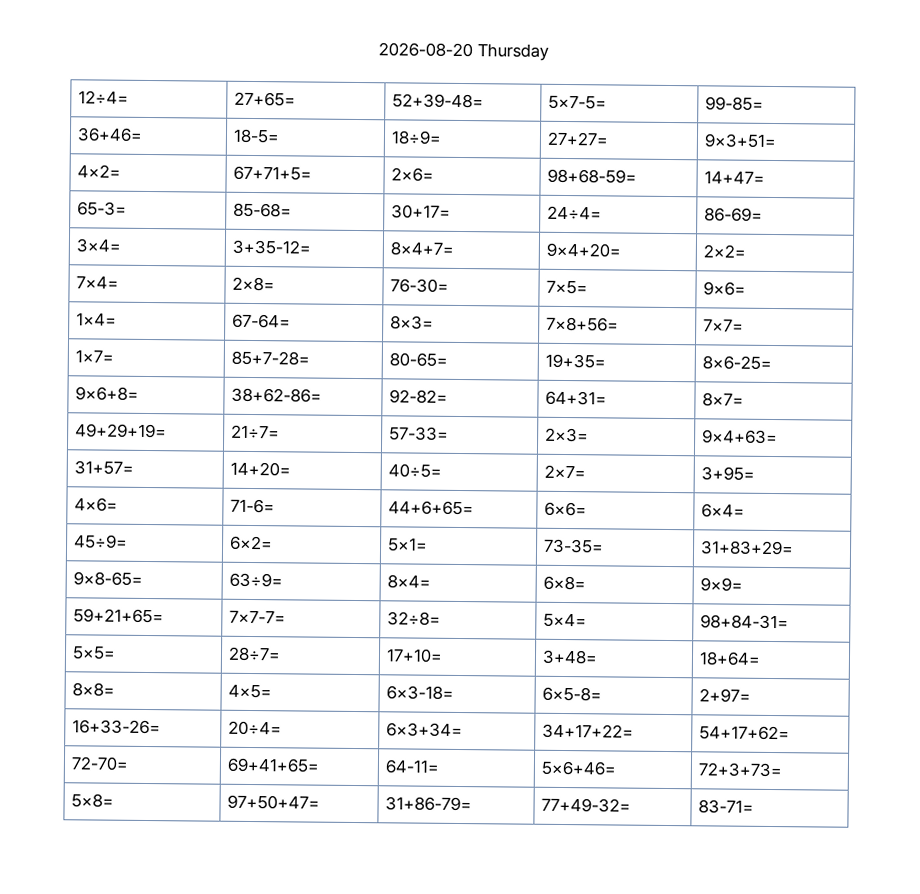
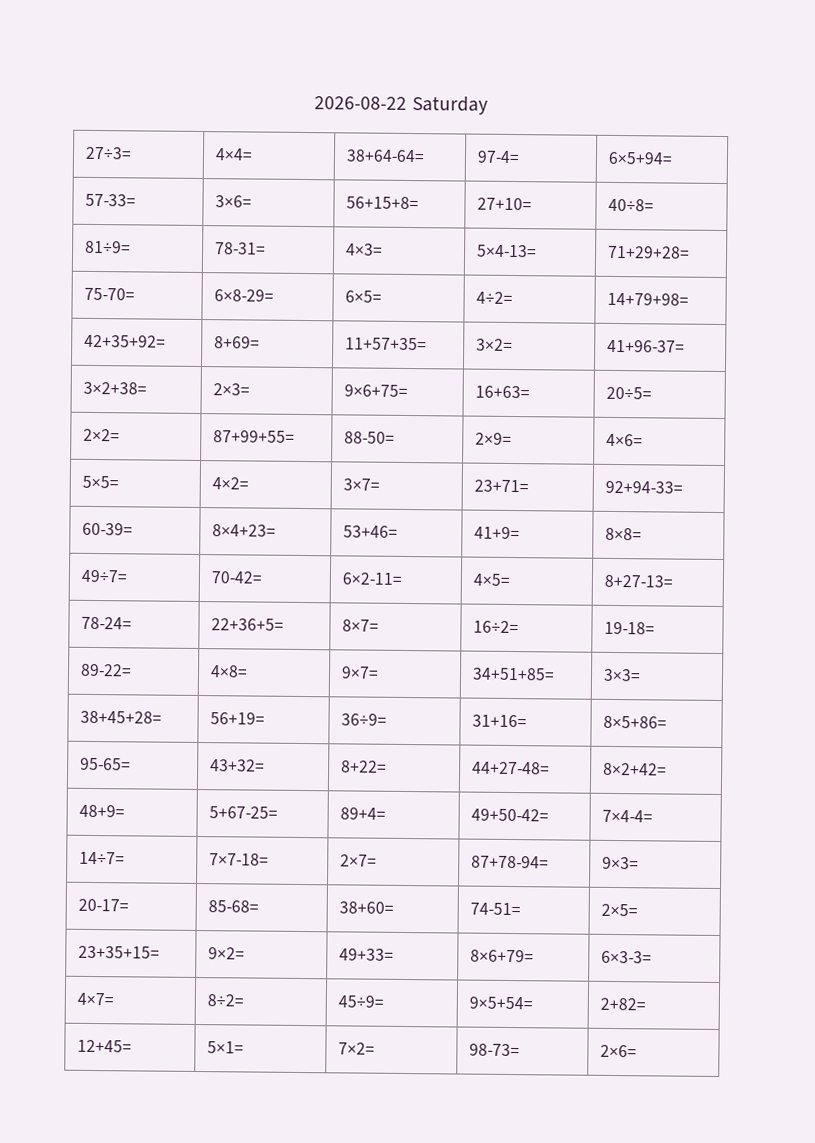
[378,42,549,61] [78,90,130,104] [234,91,297,107] [392,93,485,109] [548,94,608,110] [705,96,765,111] [77,127,144,142] [233,128,281,144] [391,130,443,145] [547,131,610,146] [704,133,778,149] [77,164,122,178] [233,165,313,181] [391,167,435,182] [547,168,638,184] [704,170,766,184] [77,201,128,216] [233,202,293,218] [391,204,452,219] [547,205,603,220] [704,207,764,222] [76,238,122,253] [232,239,312,255] [390,241,455,256] [546,242,622,258] [703,244,747,258] [76,275,120,289] [232,276,276,292] [390,278,450,293] [546,279,589,295] [703,281,747,296] [76,312,118,326] [232,313,292,329] [390,315,435,330] [546,316,620,332] [703,318,745,332] [75,349,115,363] [231,350,311,366] [389,352,449,367] [545,353,607,369] [702,355,773,370] [75,386,140,401] [231,387,323,403] [389,389,449,404] [545,390,608,406] [702,392,745,407] [75,423,168,439] [231,424,281,439] [389,426,450,441] [545,427,590,443] [702,429,779,445] [74,460,135,475] [230,461,292,477] [388,463,443,478] [544,464,587,479] [701,466,756,481] [74,497,119,512] [230,498,276,514] [388,500,475,516] [544,501,588,517] [701,503,746,518] [74,534,129,549] [230,535,274,551] [387,537,429,552] [543,538,605,554] [700,540,795,556] [73,571,144,586] [229,572,284,588] [387,574,432,589] [543,575,587,591] [700,577,744,592] [73,608,165,624] [229,609,287,624] [387,611,442,626] [543,612,588,628] [700,614,790,630] [72,645,117,660] [228,646,282,662] [386,648,444,663] [542,649,599,665] [699,651,762,666] [72,682,116,697] [228,683,273,699] [386,685,455,700] [542,686,603,702] [699,688,752,703] [72,719,162,735] [228,720,283,736] [386,722,464,738] [542,723,635,739] [699,725,791,741] [71,756,130,771] [227,757,321,773] [385,759,440,774] [541,760,617,776] [698,762,783,778] [71,793,115,808] [227,794,321,810] [385,796,473,812] [541,797,632,813] [698,799,755,814] 2026-08-20 Thursday // 12÷4= | 27+65= | 52+39-48= | 5×7-5= | 99-85= // 36+46= | 18-5= | 18÷9= | 27+27= | 9×3+51= // 4×2= | 67+71+5= | 2×6= | 98+68-59= | 14+47= // 65-3= | 85-68= | 30+17= | 24÷4= | 86-69= // 3×4= | 3+35-12= | 8×4+7= | 9×4+20= | 2×2= // 7×4= | 2×8= | 76-30= | 7×5= | 9×6= // 1×4= | 67-64= | 8×3= | 7×8+56= | 7×7= // 1×7= | 85+7-28= | 80-65= | 19+35= | 8×6-25= // 9×6+8= | 38+62-86= | 92-82= | 64+31= | 8×7= // 49+29+19= | 21÷7= | 57-33= | 2×3= | 9×4+63= // 31+57= | 14+20= | 40÷5= | 2×7= | 3+95= // 4×6= | 71-6= | 44+6+65= | 6×6= | 6×4= // 45÷9= | 6×2= | 5×1= | 73-35= | 31+83+29= // 9×8-65= | 63÷9= | 8×4= | 6×8= | 9×9= // 59+21+65= | 7×7-7= | 32÷8= | 5×4= | 98+84-31= // 5×5= | 28÷7= | 17+10= | 3+48= | 18+64= // 8×8= | 4×5= | 6×3-18= | 6×5-8= | 2+97= // 16+33-26= | 20÷4= | 6×3+34= | 34+17+22= | 54+17+62= // 72-70= | 69+41+65= | 64-11= | 5×6+46= | 72+3+73= // 5×8= | 97+50+47= | 31+86-79= | 77+49-32= | 83-71= -> [314,96,488,115] [85,146,133,160] [215,148,254,161] [346,149,426,163] [477,150,521,164] [608,151,674,165] [85,193,137,207] [215,195,253,208] [346,196,420,210] [477,197,533,211] [608,198,655,212] [85,240,132,254] [215,242,267,255] [346,243,384,256] [477,244,538,258] [608,245,691,259] [84,287,136,301] [214,289,275,302] [345,290,383,303] [476,291,514,305] [607,292,690,306] [84,334,167,348] [214,336,261,349] [345,337,428,351] [476,338,514,352] [607,339,686,353] [83,381,148,395] [213,383,251,396] [344,384,409,398] [475,385,531,399] [606,386,653,400] [83,428,121,442] [213,430,296,443] [344,431,396,444] [475,432,513,445] [606,433,644,447] [82,475,120,489] [212,477,250,490] [343,478,381,491] [474,479,530,493] [605,480,684,494] [82,522,134,536] [212,524,277,537] [343,525,399,538] [474,526,521,540] [605,527,643,541] [81,569,128,583] [211,571,263,584] [342,572,403,585] [473,573,511,586] [604,574,674,588] [81,616,133,630] [211,618,285,631] [342,619,380,632] [473,620,520,634] [604,621,656,635] [80,663,133,677] [210,665,249,678] [341,666,380,679] [472,667,556,681] [603,668,642,682] [80,710,163,724] [210,712,266,725] [341,713,388,726] [472,714,528,728] [603,715,668,729] [80,757,132,771] [210,759,266,772] [341,760,388,773] [472,761,551,775] [603,762,668,776] [79,804,126,818] [209,806,279,819] [340,807,387,820] [471,808,550,822] [602,809,654,823] [79,851,126,865] [209,853,270,866] [340,854,378,867] [471,855,550,869] [602,856,640,870] [78,898,130,912] [208,900,260,913] [339,901,395,914] [470,902,522,916] [601,903,639,917] [78,945,161,959] [208,947,246,960] [339,948,395,961] [470,949,535,963] [601,950,653,964] [77,992,115,1006] [207,994,245,1007] [338,995,385,1008] [469,996,534,1010] [600,997,647,1011] [77,1039,133,1053] [207,1041,245,1054] [338,1042,376,1055] [469,1043,521,1057] [600,1044,638,1058] 2026-08-22 Saturday // 27÷3= | 4×4= | 38+64-64= | 97-4= | 6×5+94= // 57-33= | 3×6= | 56+15+8= | 27+10= | 40÷8= // 81÷9= | 78-31= | 4×3= | 5×4-13= | 71+29+28= // 75-70= | 6×8-29= | 6×5= | 4÷2= | 14+79+98= // 42+35+92= | 8+69= | 11+57+35= | 3×2= | 41+96-37= // 3×2+38= | 2×3= | 9×6+75= | 16+63= | 20÷5= // 2×2= | 87+99+55= | 88-50= | 2×9= | 4×6= // 5×5= | 4×2= | 3×7= | 23+71= | 92+94-33= // 60-39= | 8×4+23= | 53+46= | 41+9= | 8×8= // 49÷7= | 70-42= | 6×2-11= | 4×5= | 8+27-13= // 78-24= | 22+36+5= | 8×7= | 16÷2= | 19-18= // 89-22= | 4×8= | 9×7= | 34+51+85= | 3×3= // 38+45+28= | 56+19= | 36÷9= | 31+16= | 8×5+86= // 95-65= | 43+32= | 8+22= | 44+27-48= | 8×2+42= // 48+9= | 5+67-25= | 89+4= | 49+50-42= | 7×4-4= // 14÷7= | 7×7-18= | 2×7= | 87+78-94= | 9×3= // 20-17= | 85-68= | 38+60= | 74-51= | 2×5= // 23+35+15= | 9×2= | 49+33= | 8×6+79= | 6×3-3= // 4×7= | 8÷2= | 45÷9= | 9×5+54= | 2+82= // 12+45= | 5×1= | 7×2= | 98-73= | 2×6=

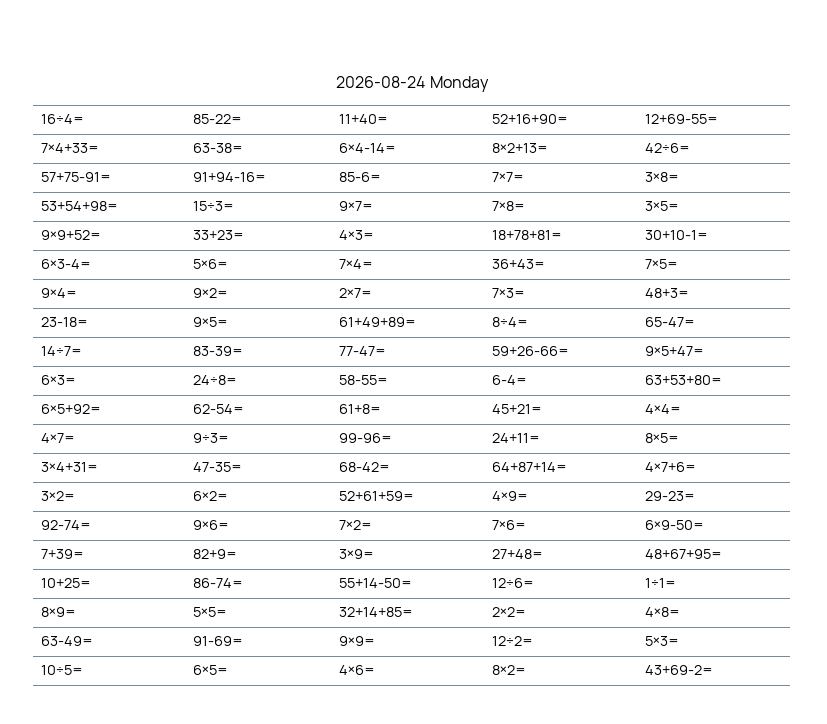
[314,96,488,115] [85,146,133,160] [215,148,254,161] [346,149,426,163] [477,150,521,164] [608,151,674,165] [85,193,137,207] [215,195,253,208] [346,196,420,210] [477,197,533,211] [608,198,655,212] [85,240,132,254] [215,242,267,255] [346,243,384,256] [477,244,538,258] [608,245,691,259] [84,287,136,301] [214,289,275,302] [345,290,383,303] [476,291,514,305] [607,292,690,306] [84,334,167,348] [214,336,261,349] [345,337,428,351] [476,338,514,352] [607,339,686,353] [83,381,148,395] [213,383,251,396] [344,384,409,398] [475,385,531,399] [606,386,653,400] [83,428,121,442] [213,430,296,443] [344,431,396,444] [475,432,513,445] [606,433,644,447] [82,475,120,489] [212,477,250,490] [343,478,381,491] [474,479,530,493] [605,480,684,494] [82,522,134,536] [212,524,277,537] [343,525,399,538] [474,526,521,540] [605,527,643,541] [81,569,128,583] [211,571,263,584] [342,572,403,585] [473,573,511,586] [604,574,674,588] [81,616,133,630] [211,618,285,631] [342,619,380,632] [473,620,520,634] [604,621,656,635] [80,663,133,677] [210,665,249,678] [341,666,380,679] [472,667,556,681] [603,668,642,682] [80,710,163,724] [210,712,266,725] [341,713,388,726] [472,714,528,728] [603,715,668,729] [80,757,132,771] [210,759,266,772] [341,760,388,773] [472,761,551,775] [603,762,668,776] [79,804,126,818] [209,806,279,819] [340,807,387,820] [471,808,550,822] [602,809,654,823] [79,851,126,865] [209,853,270,866] [340,854,378,867] [471,855,550,869] [602,856,640,870] [78,898,130,912] [208,900,260,913] [339,901,395,914] [470,902,522,916] [601,903,639,917] [78,945,161,959] [208,947,246,960] [339,948,395,961] [470,949,535,963] [601,950,653,964] [77,992,115,1006] [207,994,245,1007] [338,995,385,1008] [469,996,534,1010] [600,997,647,1011] [77,1039,133,1053] [207,1041,245,1054] [338,1042,376,1055] [469,1043,521,1057] [600,1044,638,1058] 2026-08-22 Saturday // 27÷3= | 4×4= | 38+64-64= | 97-4= | 6×5+94= // 57-33= | 3×6= | 56+15+8= | 27+10= | 40÷8= // 81÷9= | 78-31= | 4×3= | 5×4-13= | 71+29+28= // 75-70= | 6×8-29= | 6×5= | 4÷2= | 14+79+98= // 42+35+92= | 8+69= | 11+57+35= | 3×2= | 41+96-37= // 3×2+38= | 2×3= | 9×6+75= | 16+63= | 20÷5= // 2×2= | 87+99+55= | 88-50= | 2×9= | 4×6= // 5×5= | 4×2= | 3×7= | 23+71= | 92+94-33= // 60-39= | 8×4+23= | 53+46= | 41+9= | 8×8= // 49÷7= | 70-42= | 6×2-11= | 4×5= | 8+27-13= // 78-24= | 22+36+5= | 8×7= | 16÷2= | 19-18= // 89-22= | 4×8= | 9×7= | 34+51+85= | 3×3= // 38+45+28= | 56+19= | 36÷9= | 31+16= | 8×5+86= // 95-65= | 43+32= | 8+22= | 44+27-48= | 8×2+42= // 48+9= | 5+67-25= | 89+4= | 49+50-42= | 7×4-4= // 14÷7= | 7×7-18= | 2×7= | 87+78-94= | 9×3= // 20-17= | 85-68= | 38+60= | 74-51= | 2×5= // 23+35+15= | 9×2= | 49+33= | 8×6+79= | 6×3-3= // 4×7= | 8÷2= | 45÷9= | 9×5+54= | 2+82= // 12+45= | 5×1= | 7×2= | 98-73= | 2×6= -> [336,76,489,92] [41,114,85,124] [193,114,243,124] [339,114,389,124] [492,114,569,124] [645,114,719,124] [41,143,100,153] [193,143,244,153] [339,143,397,153] [492,143,549,153] [645,143,691,153] [41,172,112,182] [193,172,267,182] [339,172,382,182] [492,172,525,182] [645,172,680,182] [41,201,119,211] [193,201,235,211] [339,201,374,211] [492,201,526,211] [645,201,680,211] [41,230,102,240] [193,230,245,240] [339,230,375,240] [492,230,563,240] [645,230,709,240] [41,259,92,269] [193,259,229,269] [339,259,374,269] [492,259,546,269] [645,259,679,269] [41,288,78,298] [193,288,229,298] [339,288,373,298] [492,288,526,298] [645,288,690,298] [41,317,89,327] [193,317,229,327] [339,317,417,327] [492,317,529,327] [645,317,696,327] [41,346,83,356] [193,346,244,356] [339,346,387,356] [492,346,570,356] [645,346,705,356] [41,375,77,385] [193,375,238,385] [339,375,389,385] [492,375,528,385] [645,375,723,385] [41,404,102,414] [193,404,245,414] [339,404,382,414] [492,404,543,414] [645,404,682,414] [41,433,76,443] [193,433,230,443] [339,433,393,443] [492,433,541,443] [645,433,680,443] [41,462,99,472] [193,462,243,472] [339,462,391,472] [492,462,568,472] [645,462,697,472] [41,491,76,501] [193,491,229,501] [339,491,415,501] [492,491,529,501] [645,491,696,501] [41,520,92,530] [193,520,230,530] [339,520,373,530] [492,520,527,530] [645,520,705,530] [41,549,85,559] [193,549,238,559] [339,549,375,559] [492,549,544,559] [645,549,723,559] [41,578,92,588] [193,578,244,588] [339,578,413,588] [492,578,535,588] [645,578,677,588] [41,607,77,617] [193,607,228,617] [339,607,414,617] [492,607,527,617] [645,607,681,617] [41,636,94,646] [193,636,244,646] [339,636,376,646] [492,636,534,646] [645,636,680,646] [41,665,84,675] [193,665,229,675] [339,665,376,675] [492,665,527,675] [645,665,714,675] 2026-08-24 Monday // 16÷4= | 85-22= | 11+40= | 52+16+90= | 12+69-55= // 7×4+33= | 63-38= | 6×4-14= | 8×2+13= | 42÷6= // 57+75-91= | 91+94-16= | 85-6= | 7×7= | 3×8= // 53+54+98= | 15÷3= | 9×7= | 7×8= | 3×5= // 9×9+52= | 33+23= | 4×3= | 18+78+81= | 30+10-1= // 6×3-4= | 5×6= | 7×4= | 36+43= | 7×5= // 9×4= | 9×2= | 2×7= | 7×3= | 48+3= // 23-18= | 9×5= | 61+49+89= | 8÷4= | 65-47= // 14÷7= | 83-39= | 77-47= | 59+26-66= | 9×5+47= // 6×3= | 24÷8= | 58-55= | 6-4= | 63+53+80= // 6×5+92= | 62-54= | 61+8= | 45+21= | 4×4= // 4×7= | 9÷3= | 99-96= | 24+11= | 8×5= // 3×4+31= | 47-35= | 68-42= | 64+87+14= | 4×7+6= // 3×2= | 6×2= | 52+61+59= | 4×9= | 29-23= // 92-74= | 9×6= | 7×2= | 7×6= | 6×9-50= // 7+39= | 82+9= | 3×9= | 27+48= | 48+67+95= // 10+25= | 86-74= | 55+14-50= | 12÷6= | 1÷1= // 8×9= | 5×5= | 32+14+85= | 2×2= | 4×8= // 63-49= | 91-69= | 9×9= | 12÷2= | 5×3= // 10÷5= | 6×5= | 4×6= | 8×2= | 43+69-2=

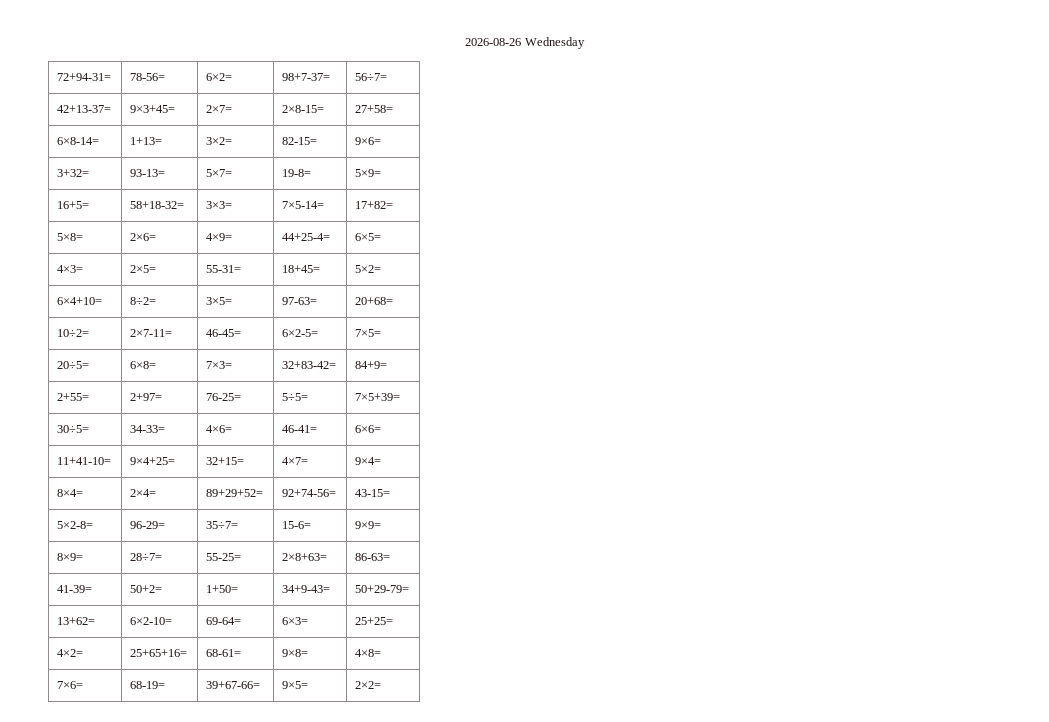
[336,76,489,92] [41,114,85,124] [193,114,243,124] [339,114,389,124] [492,114,569,124] [645,114,719,124] [41,143,100,153] [193,143,244,153] [339,143,397,153] [492,143,549,153] [645,143,691,153] [41,172,112,182] [193,172,267,182] [339,172,382,182] [492,172,525,182] [645,172,680,182] [41,201,119,211] [193,201,235,211] [339,201,374,211] [492,201,526,211] [645,201,680,211] [41,230,102,240] [193,230,245,240] [339,230,375,240] [492,230,563,240] [645,230,709,240] [41,259,92,269] [193,259,229,269] [339,259,374,269] [492,259,546,269] [645,259,679,269] [41,288,78,298] [193,288,229,298] [339,288,373,298] [492,288,526,298] [645,288,690,298] [41,317,89,327] [193,317,229,327] [339,317,417,327] [492,317,529,327] [645,317,696,327] [41,346,83,356] [193,346,244,356] [339,346,387,356] [492,346,570,356] [645,346,705,356] [41,375,77,385] [193,375,238,385] [339,375,389,385] [492,375,528,385] [645,375,723,385] [41,404,102,414] [193,404,245,414] [339,404,382,414] [492,404,543,414] [645,404,682,414] [41,433,76,443] [193,433,230,443] [339,433,393,443] [492,433,541,443] [645,433,680,443] [41,462,99,472] [193,462,243,472] [339,462,391,472] [492,462,568,472] [645,462,697,472] [41,491,76,501] [193,491,229,501] [339,491,415,501] [492,491,529,501] [645,491,696,501] [41,520,92,530] [193,520,230,530] [339,520,373,530] [492,520,527,530] [645,520,705,530] [41,549,85,559] [193,549,238,559] [339,549,375,559] [492,549,544,559] [645,549,723,559] [41,578,92,588] [193,578,244,588] [339,578,413,588] [492,578,535,588] [645,578,677,588] [41,607,77,617] [193,607,228,617] [339,607,414,617] [492,607,527,617] [645,607,681,617] [41,636,94,646] [193,636,244,646] [339,636,376,646] [492,636,534,646] [645,636,680,646] [41,665,84,675] [193,665,229,675] [339,665,376,675] [492,665,527,675] [645,665,714,675] 2026-08-24 Monday // 16÷4= | 85-22= | 11+40= | 52+16+90= | 12+69-55= // 7×4+33= | 63-38= | 6×4-14= | 8×2+13= | 42÷6= // 57+75-91= | 91+94-16= | 85-6= | 7×7= | 3×8= // 53+54+98= | 15÷3= | 9×7= | 7×8= | 3×5= // 9×9+52= | 33+23= | 4×3= | 18+78+81= | 30+10-1= // 6×3-4= | 5×6= | 7×4= | 36+43= | 7×5= // 9×4= | 9×2= | 2×7= | 7×3= | 48+3= // 23-18= | 9×5= | 61+49+89= | 8÷4= | 65-47= // 14÷7= | 83-39= | 77-47= | 59+26-66= | 9×5+47= // 6×3= | 24÷8= | 58-55= | 6-4= | 63+53+80= // 6×5+92= | 62-54= | 61+8= | 45+21= | 4×4= // 4×7= | 9÷3= | 99-96= | 24+11= | 8×5= // 3×4+31= | 47-35= | 68-42= | 64+87+14= | 4×7+6= // 3×2= | 6×2= | 52+61+59= | 4×9= | 29-23= // 92-74= | 9×6= | 7×2= | 7×6= | 6×9-50= // 7+39= | 82+9= | 3×9= | 27+48= | 48+67+95= // 10+25= | 86-74= | 55+14-50= | 12÷6= | 1÷1= // 8×9= | 5×5= | 32+14+85= | 2×2= | 4×8= // 63-49= | 91-69= | 9×9= | 12÷2= | 5×3= // 10÷5= | 6×5= | 4×6= | 8×2= | 43+69-2= -> [465,37,585,49] [57,73,112,81] [130,73,166,81] [206,73,233,81] [282,73,331,81] [355,73,388,81] [57,105,112,113] [130,105,176,113] [206,105,233,113] [282,105,325,113] [355,105,394,113] [57,137,100,145] [130,137,163,145] [206,137,233,145] [282,137,318,145] [355,137,382,145] [57,169,90,177] [130,169,166,177] [206,169,233,177] [282,169,312,177] [355,169,382,177] [57,201,90,209] [130,201,185,209] [206,201,233,209] [282,201,325,209] [355,201,394,209] [57,233,84,241] [130,233,157,241] [206,233,233,241] [282,233,331,241] [355,233,382,241] [57,265,84,273] [130,265,157,273] [206,265,242,273] [282,265,321,273] [355,265,382,273] [57,297,103,305] [130,297,157,305] [206,297,233,305] [282,297,318,305] [355,297,394,305] [57,329,90,337] [130,329,173,337] [206,329,242,337] [282,329,319,337] [355,329,382,337] [57,361,90,369] [130,361,157,369] [206,361,233,369] [282,361,337,369] [355,361,388,369] [57,393,90,401] [130,393,163,401] [206,393,242,401] [282,393,309,401] [355,393,401,401] [57,425,90,433] [130,425,166,433] [206,425,233,433] [282,425,318,433] [355,425,382,433] [57,457,112,465] [130,457,176,465] [206,457,245,465] [282,457,309,465] [355,457,382,465] [57,489,84,497] [130,489,157,497] [206,489,264,497] [282,489,337,497] [355,489,391,497] [57,521,94,529] [130,521,166,529] [206,521,239,529] [282,521,312,529] [355,521,382,529] [57,553,84,561] [130,553,163,561] [206,553,242,561] [282,553,328,561] [355,553,391,561] [57,585,93,593] [130,585,163,593] [206,585,239,593] [282,585,331,593] [355,585,410,593] [57,617,96,625] [130,617,173,625] [206,617,242,625] [282,617,309,625] [355,617,394,625] [57,649,84,657] [130,649,188,657] [206,649,242,657] [282,649,309,657] [355,649,382,657] [57,681,84,689] [130,681,166,689] [206,681,261,689] [282,681,309,689] [355,681,382,689] 2026-08-26 Wednesday // 72+94-31= | 78-56= | 6×2= | 98+7-37= | 56÷7= // 42+13-37= | 9×3+45= | 2×7= | 2×8-15= | 27+58= // 6×8-14= | 1+13= | 3×2= | 82-15= | 9×6= // 3+32= | 93-13= | 5×7= | 19-8= | 5×9= // 16+5= | 58+18-32= | 3×3= | 7×5-14= | 17+82= // 5×8= | 2×6= | 4×9= | 44+25-4= | 6×5= // 4×3= | 2×5= | 55-31= | 18+45= | 5×2= // 6×4+10= | 8÷2= | 3×5= | 97-63= | 20+68= // 10÷2= | 2×7-11= | 46-45= | 6×2-5= | 7×5= // 20÷5= | 6×8= | 7×3= | 32+83-42= | 84+9= // 2+55= | 2+97= | 76-25= | 5÷5= | 7×5+39= // 30÷5= | 34-33= | 4×6= | 46-41= | 6×6= // 11+41-10= | 9×4+25= | 32+15= | 4×7= | 9×4= // 8×4= | 2×4= | 89+29+52= | 92+74-56= | 43-15= // 5×2-8= | 96-29= | 35÷7= | 15-6= | 9×9= // 8×9= | 28÷7= | 55-25= | 2×8+63= | 86-63= // 41-39= | 50+2= | 1+50= | 34+9-43= | 50+29-79= // 13+62= | 6×2-10= | 69-64= | 6×3= | 25+25= // 4×2= | 25+65+16= | 68-61= | 9×8= | 4×8= // 7×6= | 68-19= | 39+67-66= | 9×5= | 2×2=

